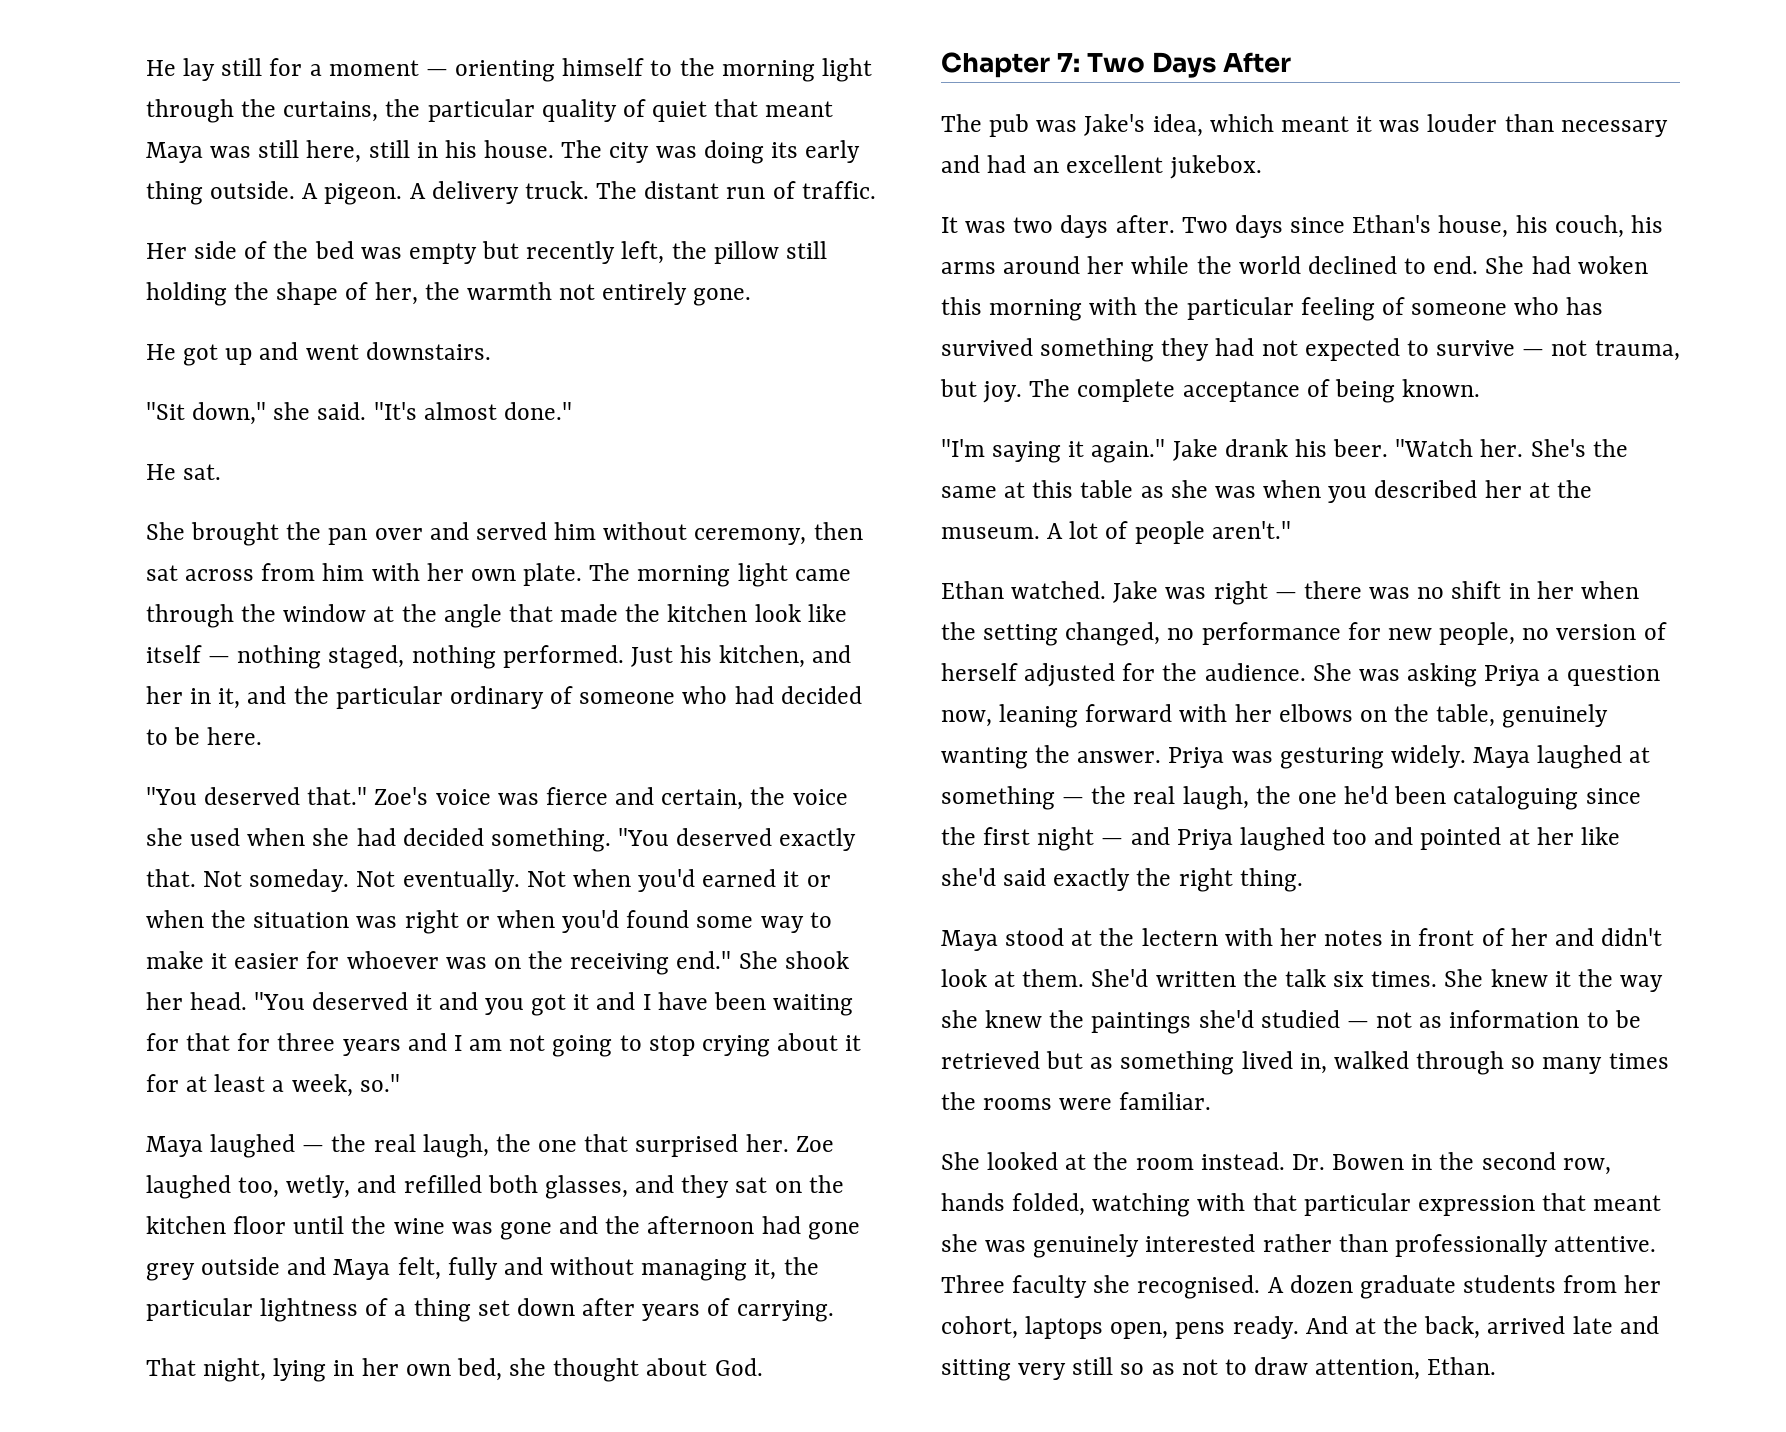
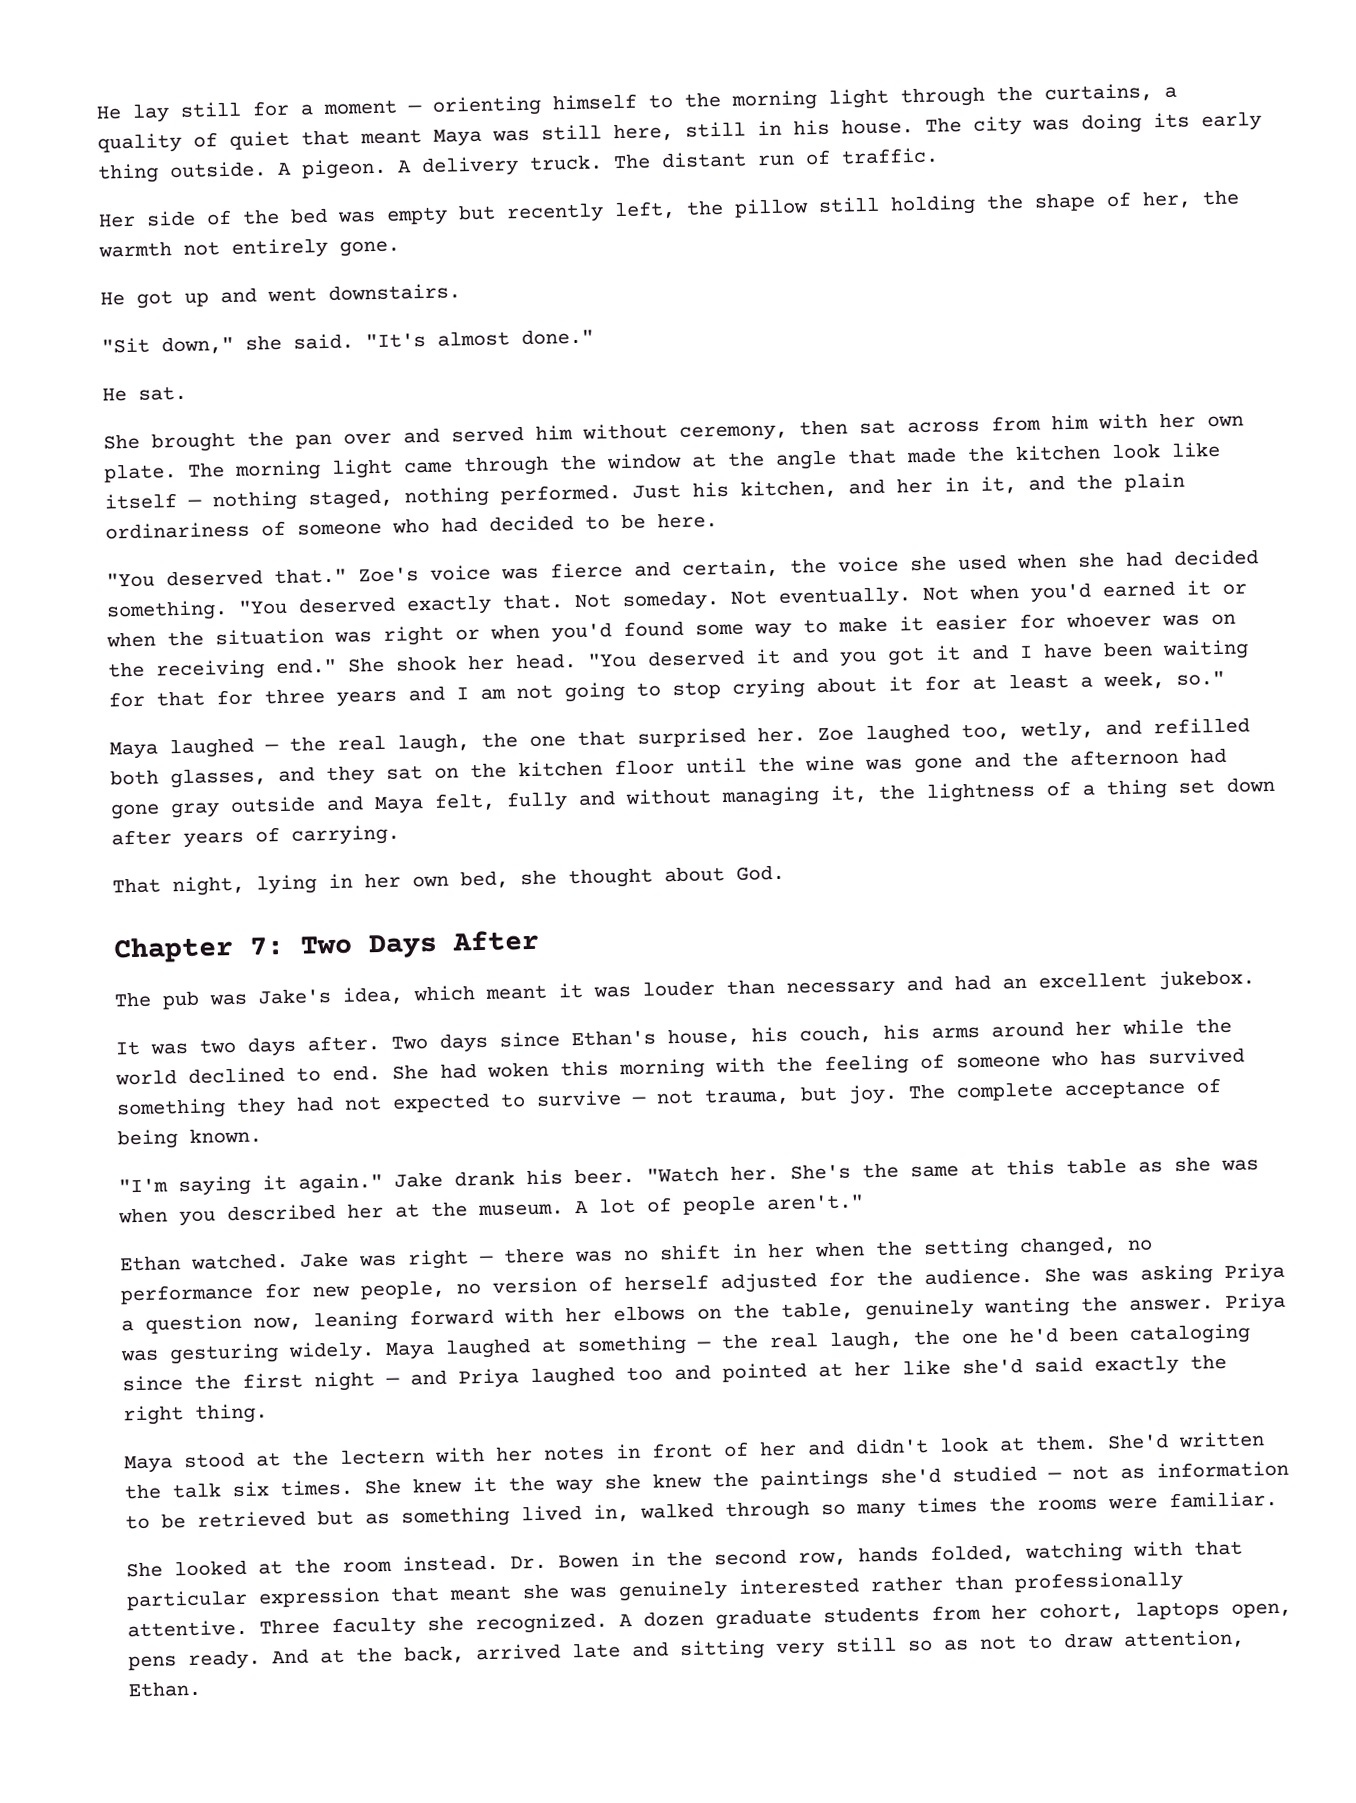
[385,99,535,122] the particular -> [1164,86,1177,98] a
[335,686,544,709] particular ordinary -> [1124,472,1185,492] [105,521,250,540] plain ordinariness
[146,1263,195,1281] grey -> [170,802,220,819] gray
[146,1298,253,1321] particular -> (915, 792) none
[1186,297,1294,320] particular -> (813, 1064) none
[1453,786,1579,810] cataloguing -> [1129,1323,1251,1345] cataloging
[1137,1275,1261,1299] recognised. -> [475,1612,608,1635] recognized.

